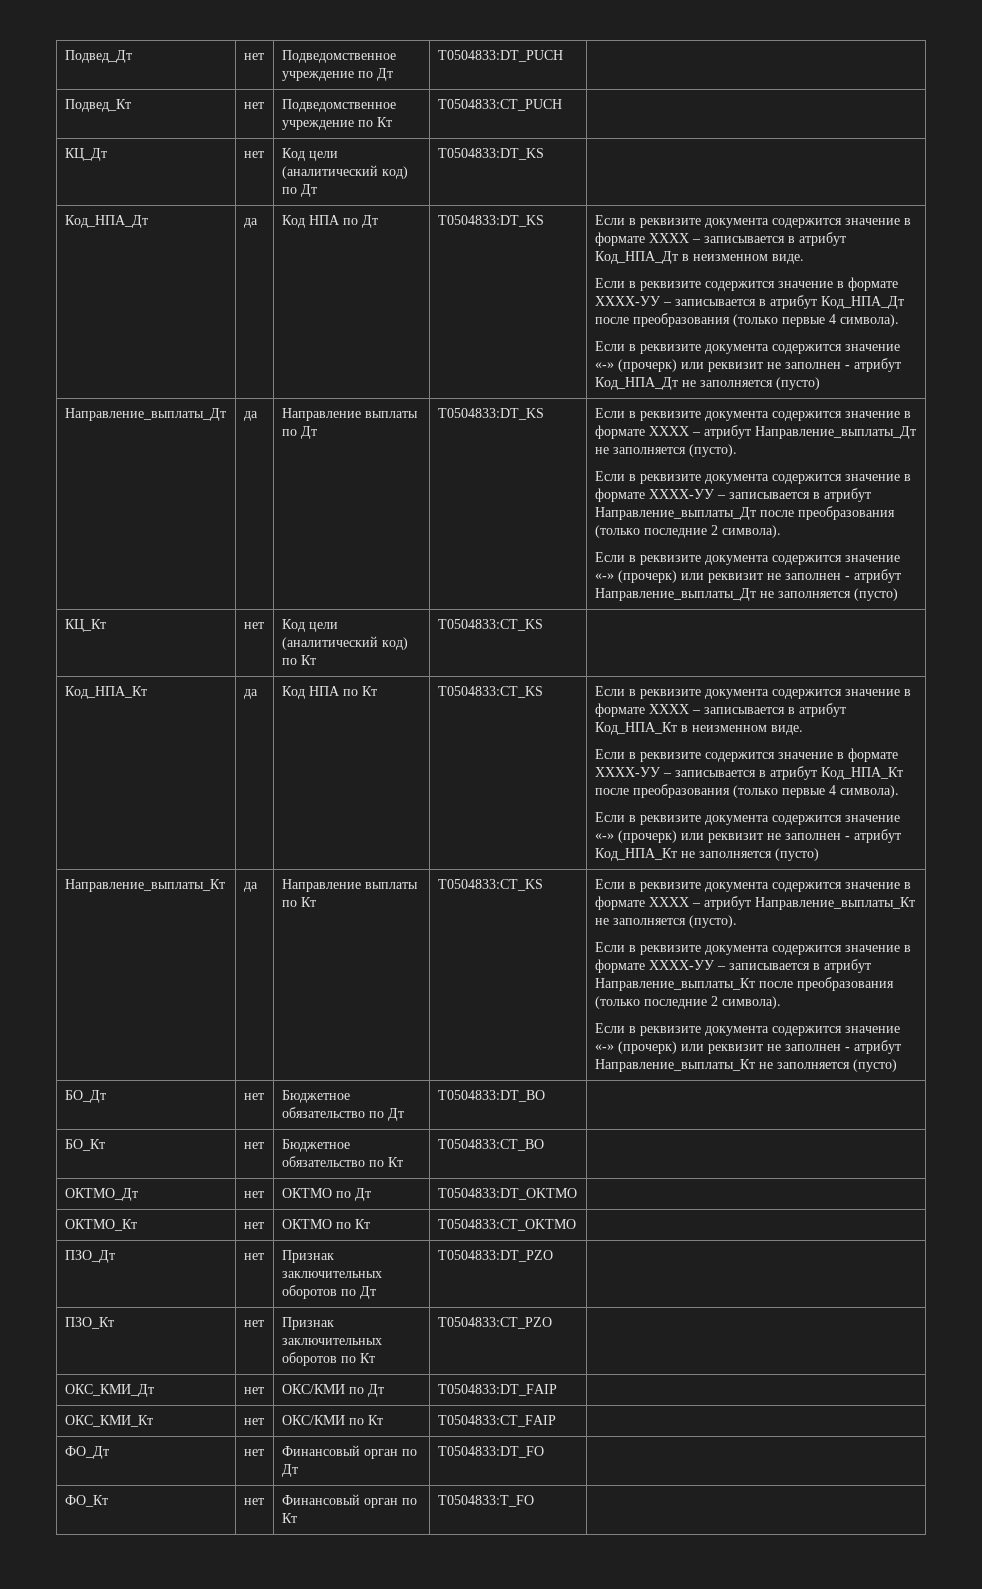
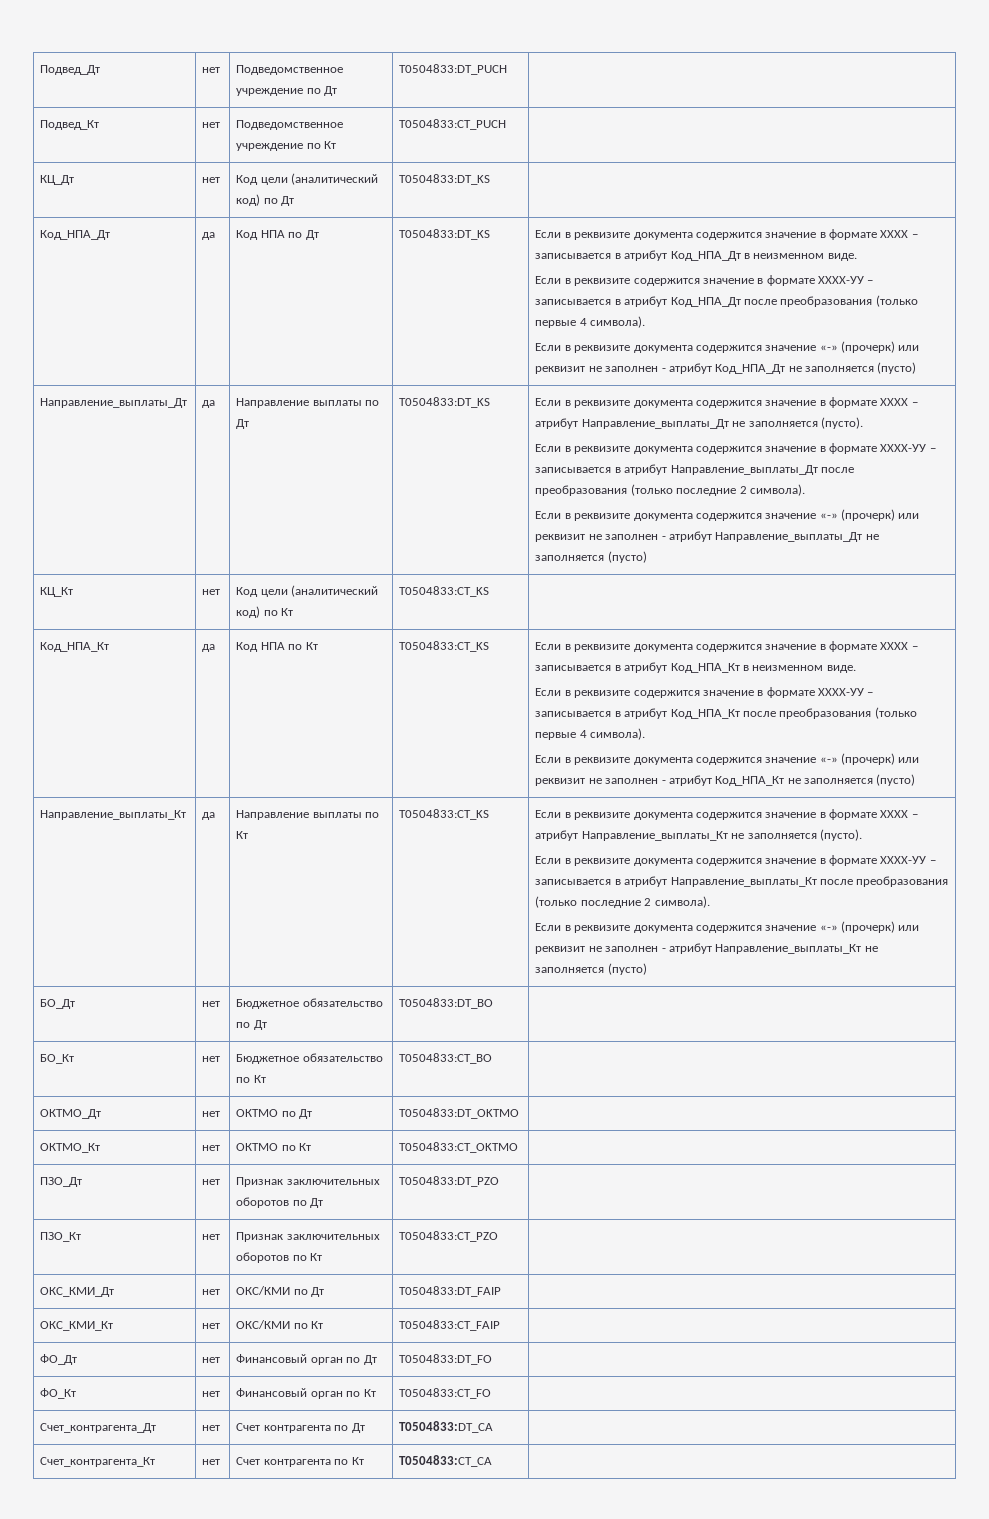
[437,1495,534,1507] T0504833:T_FO -> [399,1388,492,1399] [40,1423,157,1433] [202,1425,221,1431] [236,1423,365,1433] [399,1421,494,1433] [40,1457,156,1467] [202,1459,221,1465] [236,1457,364,1467] [399,1455,493,1467] T0504833:CT_FO | // Счет_контрагента_Дт | нет | Счет контрагента по Дт | T0504833:DT_CA | // Счет_контрагента_Кт | нет | Счет контрагента по Кт | T0504833:CT_CA

